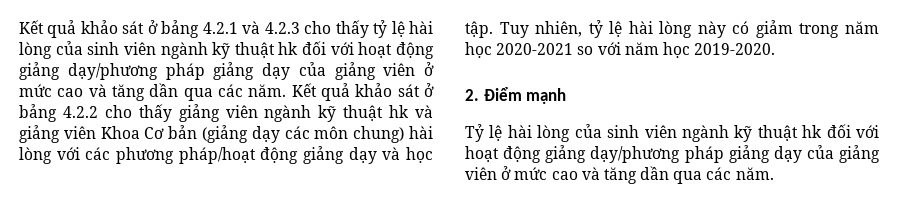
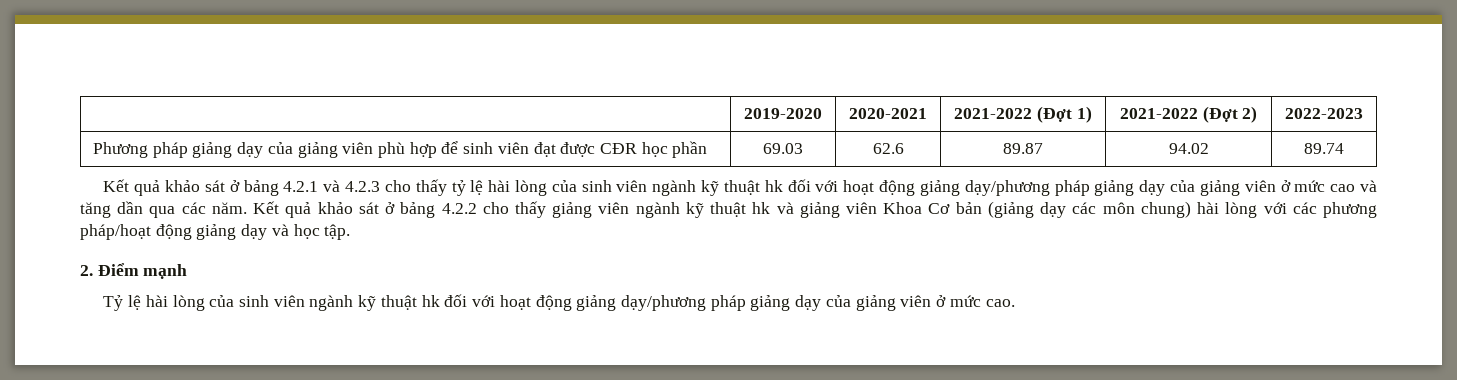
(19, 27) none -> [744,108,822,119] [849,108,927,119] [954,106,1092,123] [1119,106,1258,123] [1285,108,1363,119] [92,141,708,158] [763,143,803,154] [872,143,904,154] [1003,143,1043,154] [1168,143,1209,154] [1304,143,1344,154] | 2019-2020 | 2020-2021 | 2021-2022 (Đợt 1) | 2021-2022 (Đợt 2) | 2022-2023 // Phương pháp giảng dạy của giảng viên phù hợp để sinh viên đạt được CĐR học phần | 69.03 | 62.6 | 89.87 | 94.02 | 89.74 //
[499,20,879,38] [465,42,776,58] Tuy nhiên, tỷ lệ hài lòng này có giảm trong năm học 2020-2021 so với năm học 2019-2020. -> (351, 232) none
[551,166,774,184] cao và tăng dần qua các năm. -> [985,299,1015,307] cao.

